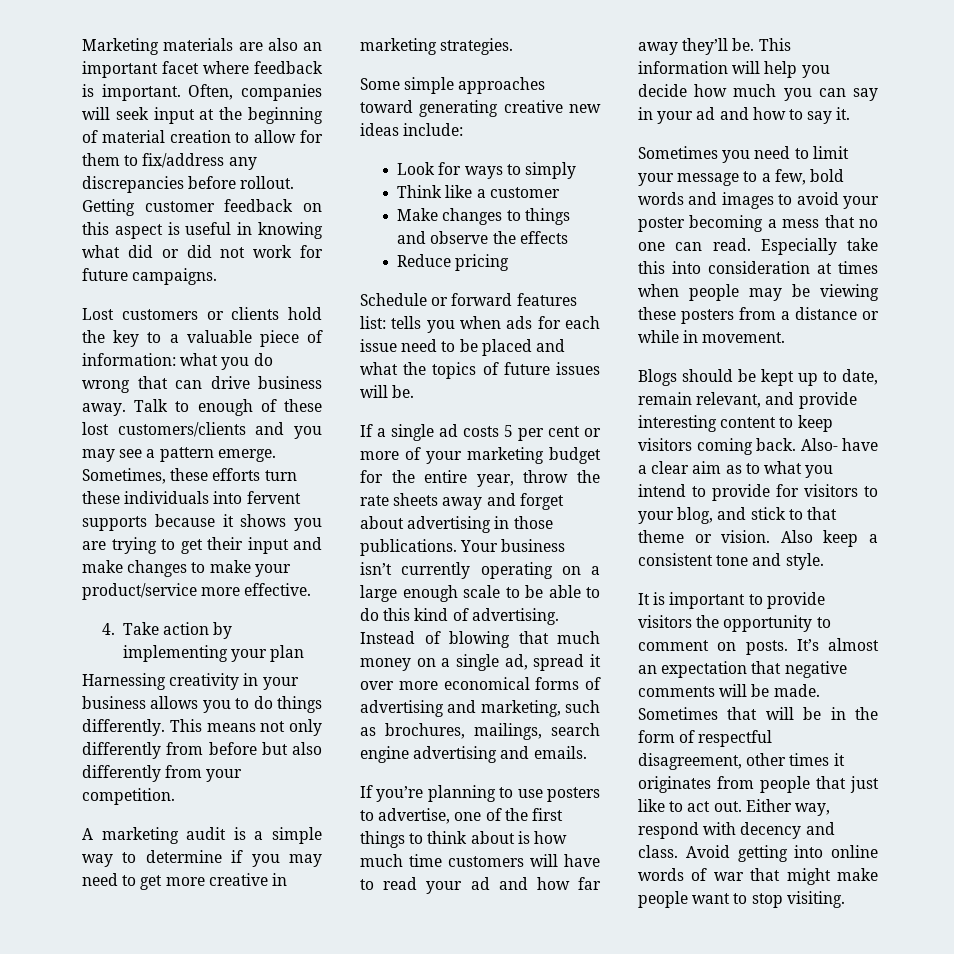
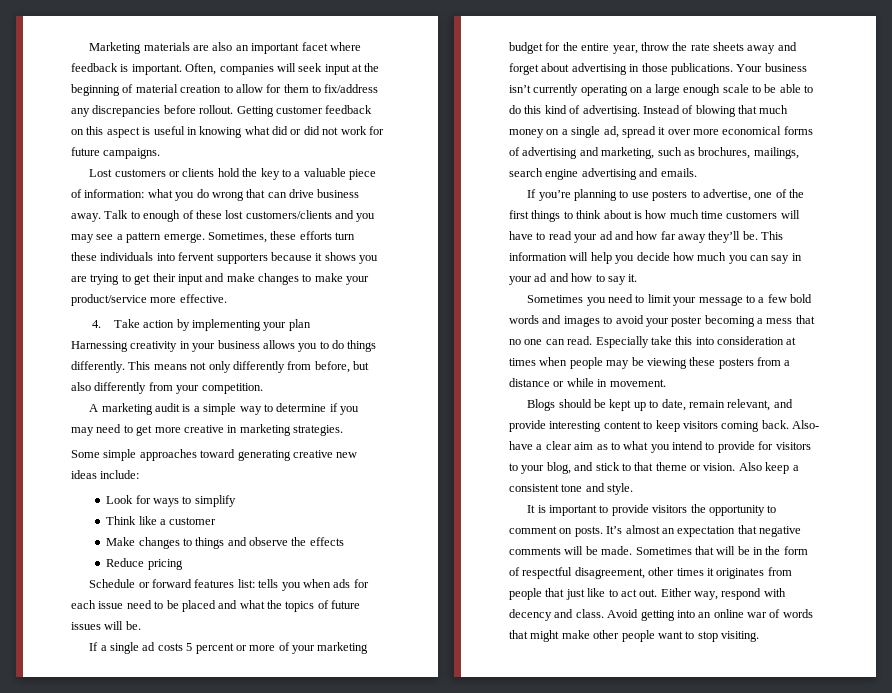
[82,516,147,531] supports -> [216,253,268,264] supporters
[208,742,257,755] before -> [314,361,350,373] before,
[524,162,576,179] simply -> [194,495,236,507] simplify
[518,426,580,441] per cent -> [195,643,234,654] percent
[774,169,806,185] few, -> [767,294,787,303] few
[831,845,878,858] [638,868,744,881] online words of war -> [698,609,813,618] an online war of words
(878, 874) none -> [593,630,620,639] other

